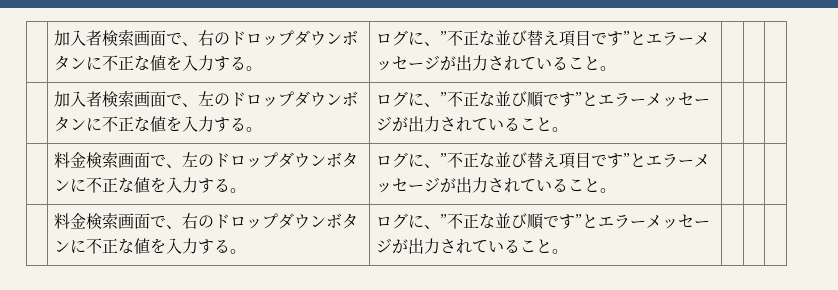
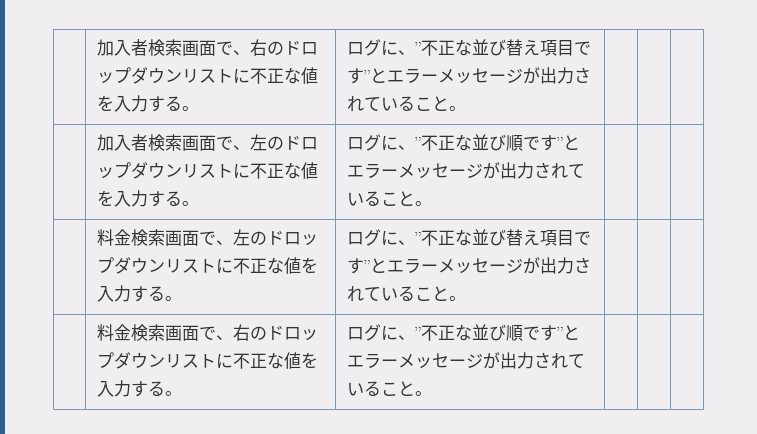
[341,30,358,45] [53,55,86,71] ボタン -> [182,69,234,83] リスト
[341,91,358,106] [53,116,86,132] ボタン -> [182,164,234,178] リスト
[325,152,358,168] [53,179,70,191] ボタン -> [165,259,217,273] リスト
[325,213,358,229] [53,240,70,252] ボタン -> [165,354,217,368] リスト

